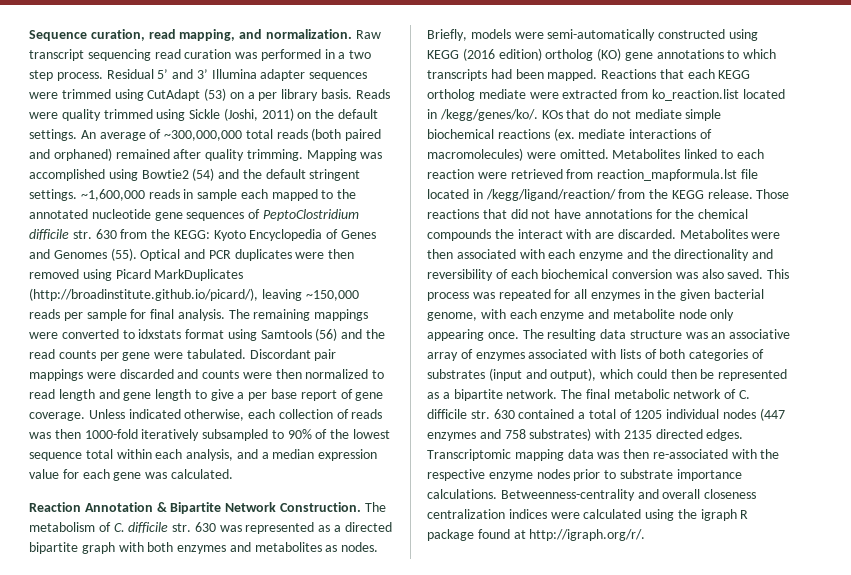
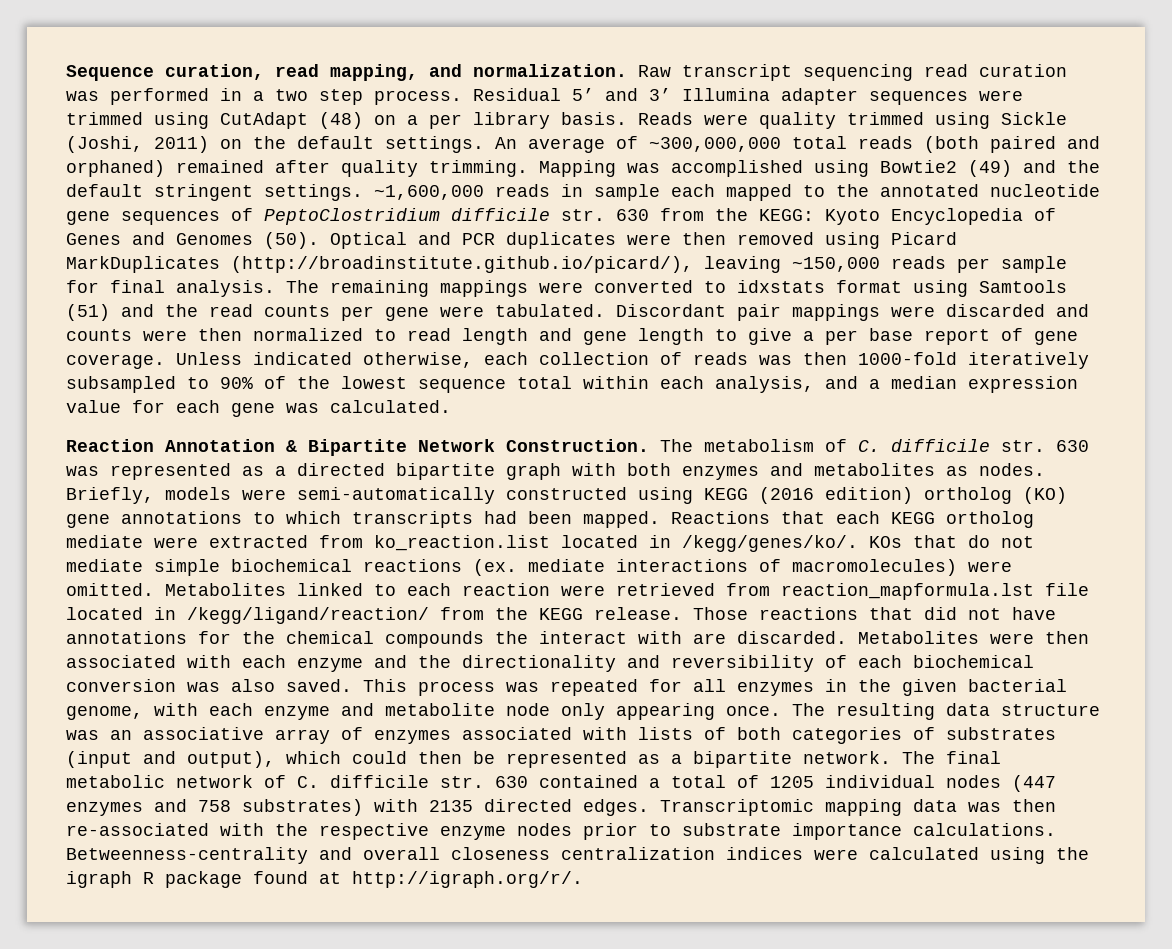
[204,88,227,101] (53) -> [319,112,363,129] (48)
[192,168,215,181] (54) -> [968,160,1012,177] (49)
[110,248,137,261] (55). -> [264,232,319,249] (50).
[315,328,338,341] (56) -> [66,304,110,321] (51)

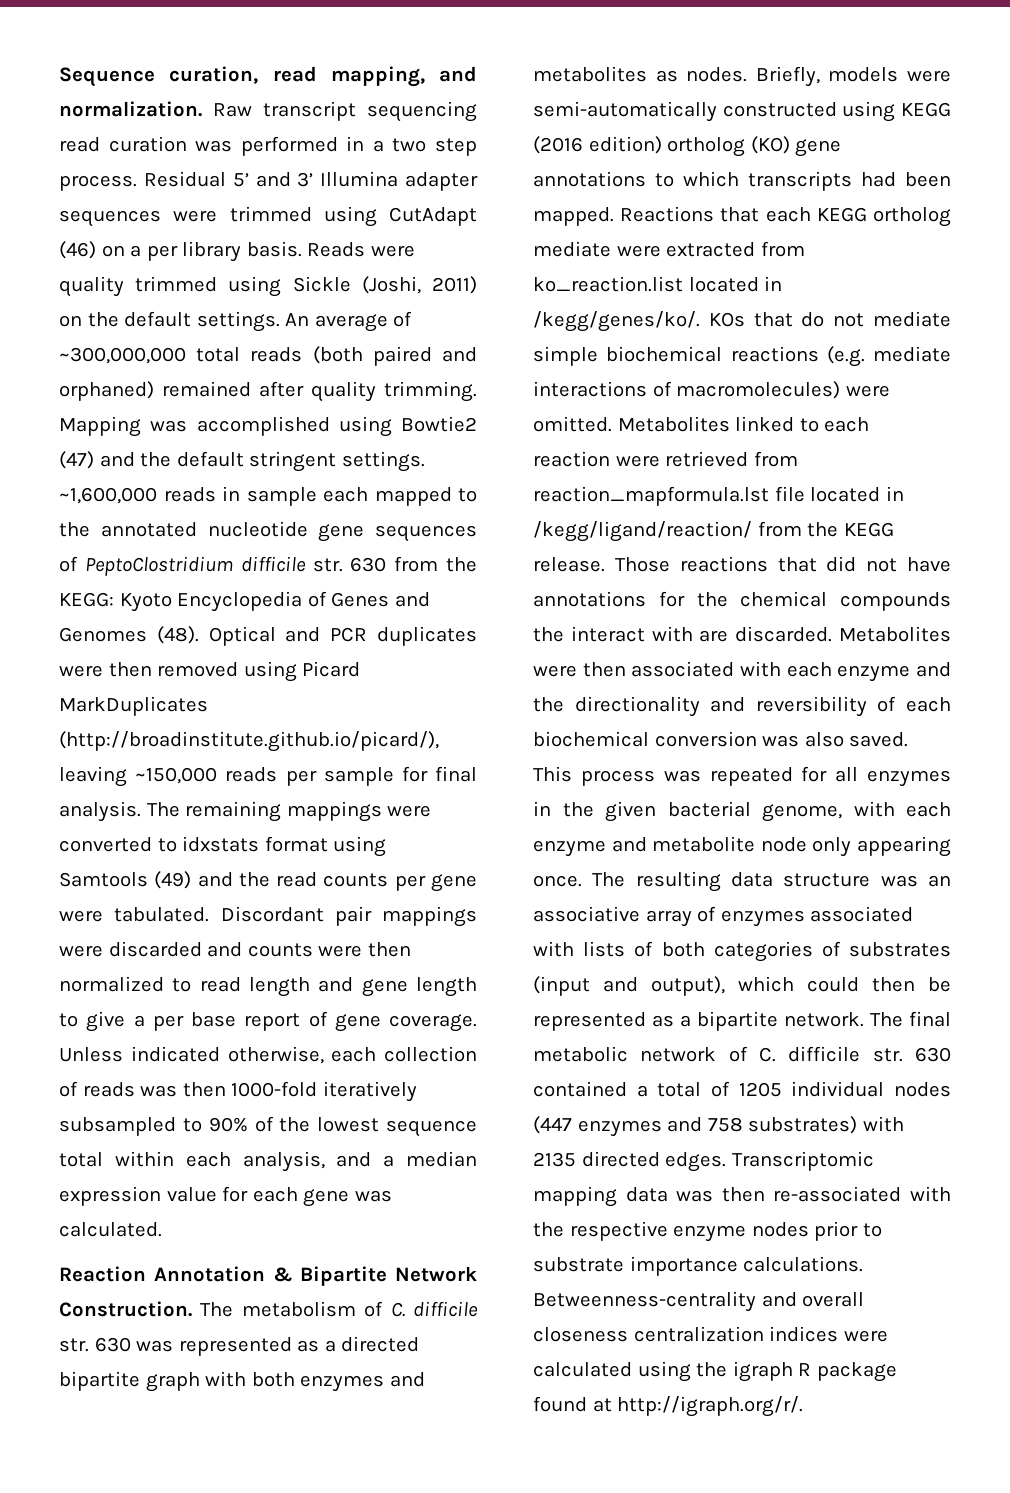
[319,112,363,129] (48) -> [59,241,96,259] (46)
[968,160,1012,177] (49) -> [59,451,94,469] (47)
[264,232,319,249] (50). -> [156,626,199,644] (48).
[66,304,110,321] (51) -> [154,871,192,889] (49)
[473,559,517,576] (ex. -> [826,346,865,367] (e.g.

